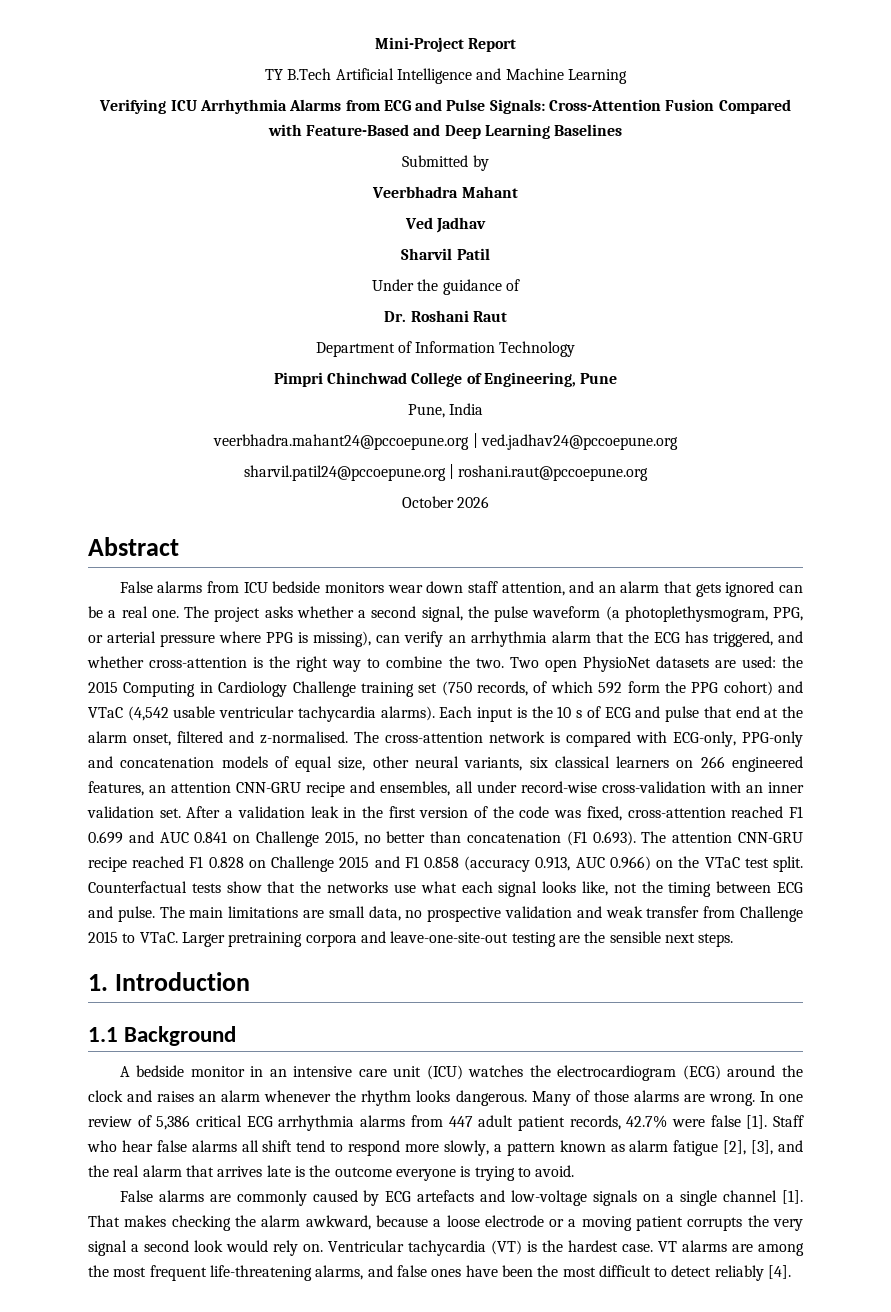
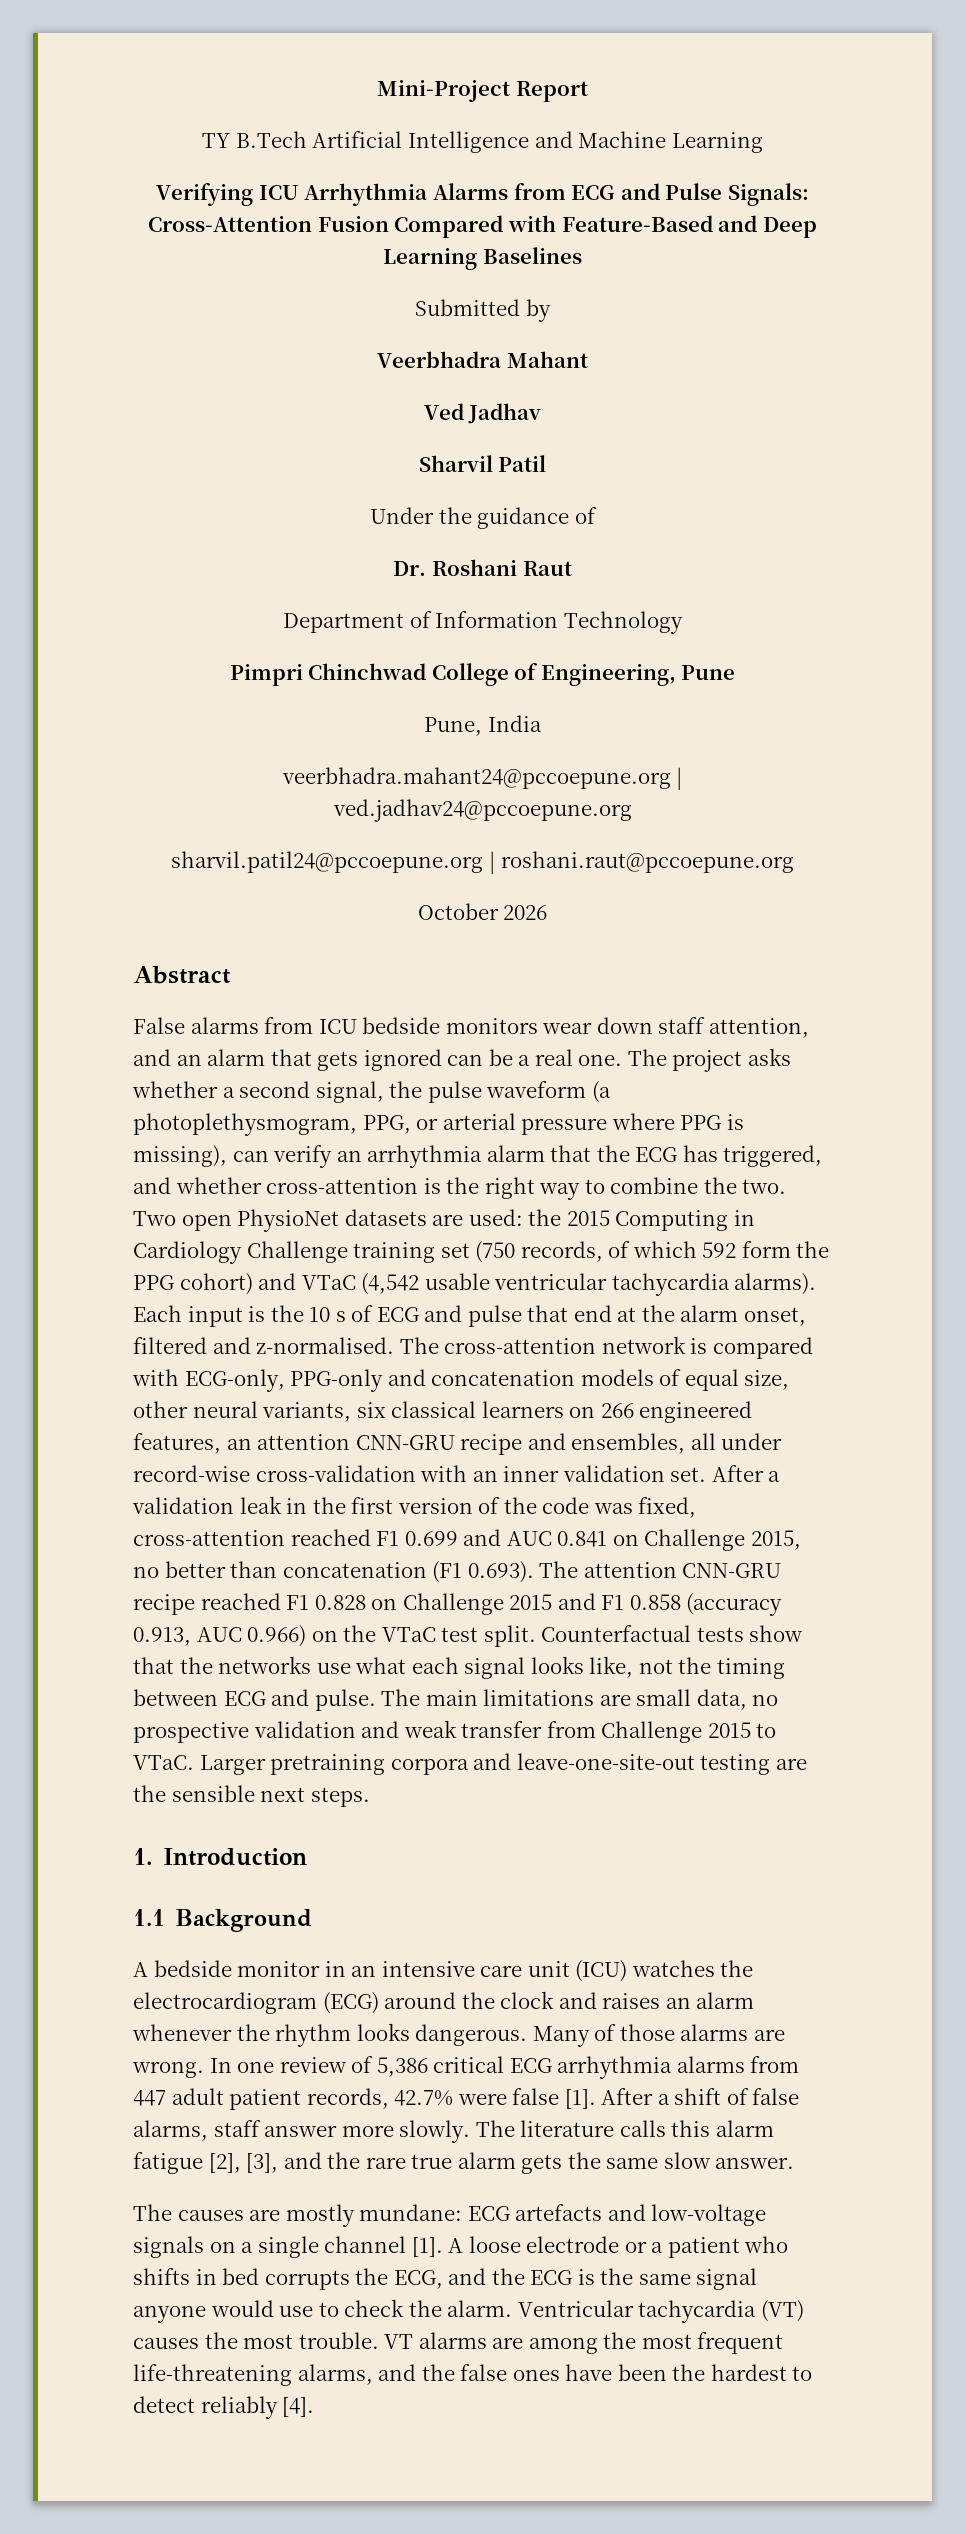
[773,1115,804,1127] [87,1140,625,1156] Staff who hear false alarms all shift tend to respond more slowly, a pattern known as -> [601,2088,800,2105] [133,2120,711,2143] After a shift of false alarms, staff answer more slowly. The literature calls this
[113,1165,575,1181] [119,1190,380,1206] real alarm that arrives late is the outcome everyone is trying to avoid. // False alarms are commonly caused by -> [365,2152,795,2174] [133,2204,463,2227] rare true alarm gets the same slow answer. // The causes are mostly mundane:
[88,1215,803,1231] [88,1240,653,1256] That makes checking the alarm awkward, because a loose electrode or a moving patient corrupts the very signal a second look would rely on. Ventricular tachycardia (VT) is the hardest case. -> [448,2236,789,2258] [133,2268,758,2290] [133,2299,804,2323] [133,2332,379,2349] A loose electrode or a patient who shifts in bed corrupts the ECG, and the ECG is the same signal anyone would use to check the alarm. Ventricular tachycardia (VT) causes the most trouble.
(393, 1271) none -> [421,2364,455,2381] the
[562,1265,651,1277] most difficult -> [710,2364,787,2381] hardest

